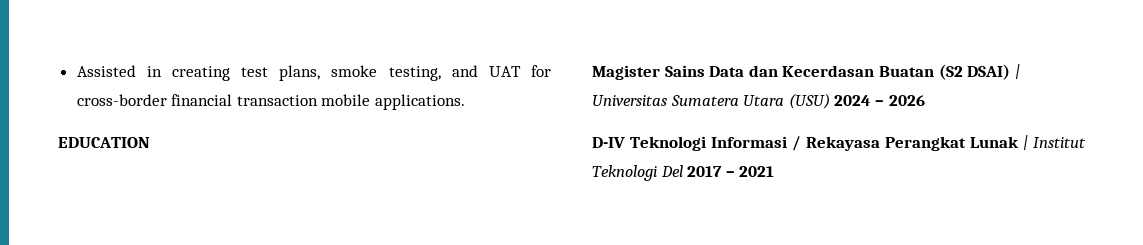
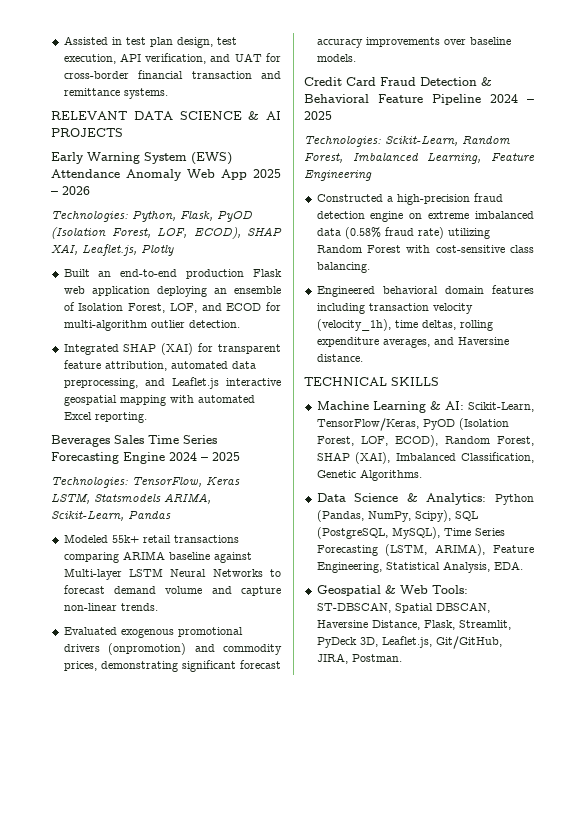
[171,65,441,81] creating test plans, smoke testing, -> [125,37,237,48] [63,53,207,64] test plan design, test execution, API verification,
[321,94,466,110] [58,137,150,148] [592,64,1020,80] [592,93,925,109] [592,135,1086,151] [592,165,775,181] mobile applications. // EDUCATION // Magister Sains Data dan Kecerdasan Buatan (S2 DSAI) | Universitas Sumatera Utara (USU) 2024 – 2026 // D-IV Teknologi Informasi / Rekayasa Perangkat Lunak | Institut Teknologi Del 2017 – 2021 -> [261,71,281,79] [63,88,168,99] [51,111,281,120] [51,128,123,137] [51,152,232,165] [51,169,281,181] [51,186,90,195] [51,211,252,222] [51,227,282,239] [51,244,174,256] [63,269,282,279] [63,286,281,297] [63,302,281,313] [63,320,240,331] [63,343,281,355] [63,360,256,371] [63,377,281,389] [63,395,255,406] [63,412,147,423] [51,435,217,447] [51,452,240,464] [51,477,240,488] [51,493,211,504] [51,511,171,521] [63,534,239,543] [63,551,252,563] [63,568,281,580] [63,585,281,596] [63,603,158,611] [63,627,243,638] [63,643,282,655] [63,660,281,672] [316,37,511,48] [316,54,356,62] [304,77,492,86] [304,94,534,105] [304,111,332,120] [304,136,511,147] [304,152,535,164] [304,170,372,181] [316,193,503,205] [316,211,534,222] [316,227,490,239] [316,245,534,253] [316,262,370,273] [316,285,534,297] [316,303,473,314] [316,319,493,331] [316,337,509,348] [316,354,363,362] [304,377,439,386] [316,401,534,413] [316,418,509,431] [316,435,534,447] [316,452,534,464] [316,469,422,481] [316,493,534,505] [316,510,478,522] [316,527,505,539] [316,544,534,556] [316,561,523,573] [316,585,468,596] [316,602,490,613] [316,620,511,630] [316,636,502,649] [316,653,402,664] and remittance systems. // RELEVANT DATA SCIENCE & AI PROJECTS // Early Warning System (EWS) Attendance Anomaly Web App 2025 – 2026 // Technologies: Python, Flask, PyOD (Isolation Forest, LOF, ECOD), SHAP XAI, Leaflet.js, Plotly // Built an end-to-end production Flask web application deploying an ensemble of Isolation Forest, LOF, and ECOD for multi-algorithm outlier detection. // Integrated SHAP (XAI) for transparent feature attribution, automated data preprocessing, and Leaflet.js interactive geospatial mapping with automated Excel reporting. // Beverages Sales Time Series Forecasting Engine 2024 – 2025 // Technologies: TensorFlow, Keras LSTM, Statsmodels ARIMA, Scikit-Learn, Pandas // Modeled 55k+ retail transactions comparing ARIMA baseline against Multi-layer LSTM Neural Networks to forecast demand volume and capture non-linear trends. // Evaluated exogenous promotional drivers (onpromotion) and commodity prices, demonstrating significant forecast accuracy improvements over baseline models. // Credit Card Fraud Detection & Behavioral Feature Pipeline 2024 – 2025 // Technologies: Scikit-Learn, Random Forest, Imbalanced Learning, Feature Engineering // Constructed a high-precision fraud detection engine on extreme imbalanced data (0.58% fraud rate) utilizing Random Forest with cost-sensitive class balancing. // Engineered behavioral domain features including transaction velocity (velocity_1h), time deltas, rolling expenditure averages, and Haversine distance. // TECHNICAL SKILLS // Machine Learning & AI: Scikit-Learn, TensorFlow/Keras, PyOD (Isolation Forest, LOF, ECOD), Random Forest, SHAP (XAI), Imbalanced Classification, Genetic Algorithms. // Data Science & Analytics: Python (Pandas, NumPy, Scipy), SQL (PostgreSQL, MySQL), Time Series Forecasting (LSTM, ARIMA), Feature Engineering, Statistical Analysis, EDA. // Geospatial & Web Tools: ST-DBSCAN, Spatial DBSCAN, Haversine Distance, Flask, Streamlit, PyDeck 3D, Leaflet.js, Git/GitHub, JIRA, Postman.

